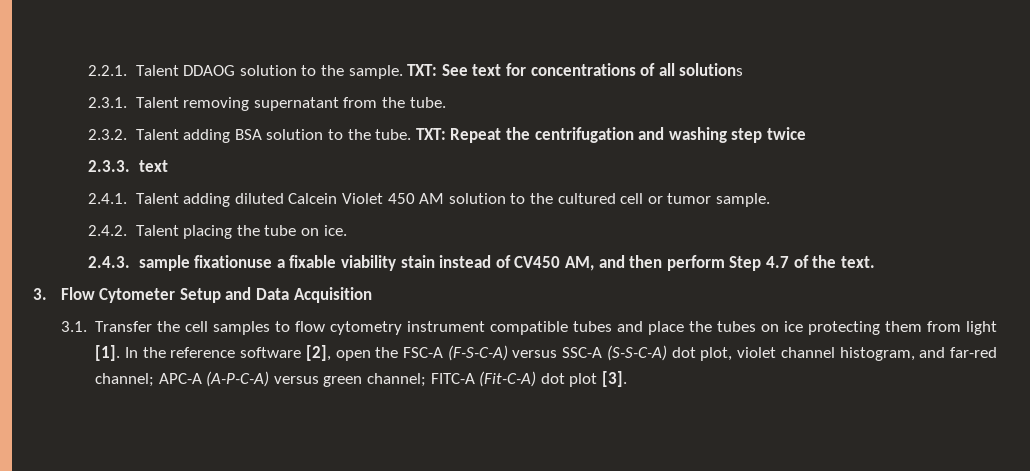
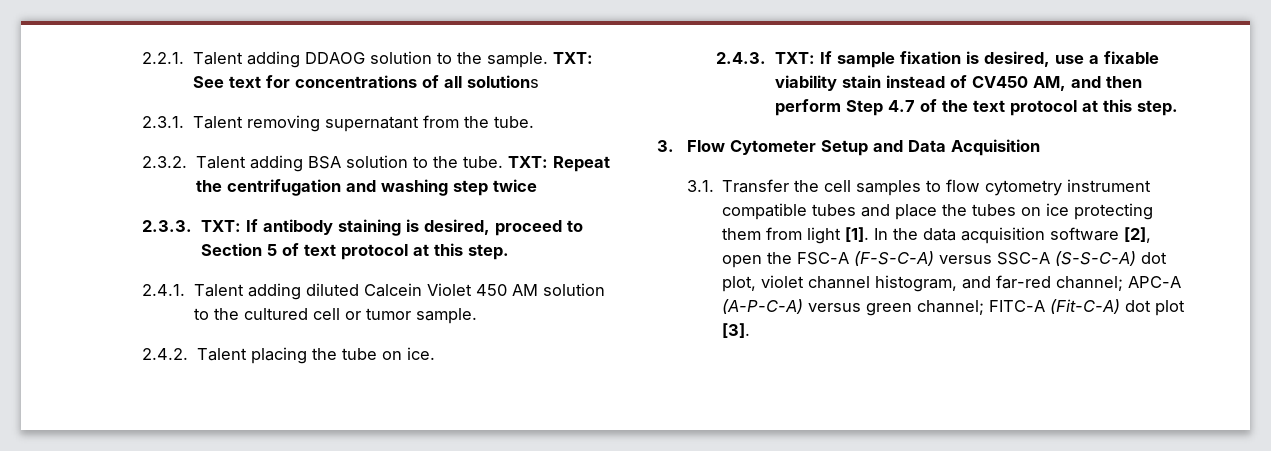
(179, 70) none -> [246,51,300,68] adding
[138,160,168,172] text -> [200,219,583,236] [200,243,509,260] TXT: If antibody staining is desired, proceed to Section 5 of text protocol at this step.
[138,255,273,271] sample fixationuse -> [774,51,1084,68] TXT: If sample fixation is desired, use
[840,256,875,268] text. -> [972,99,1178,116] text protocol at this step.
[170,347,236,358] reference -> [922,227,1045,244] data acquisition

